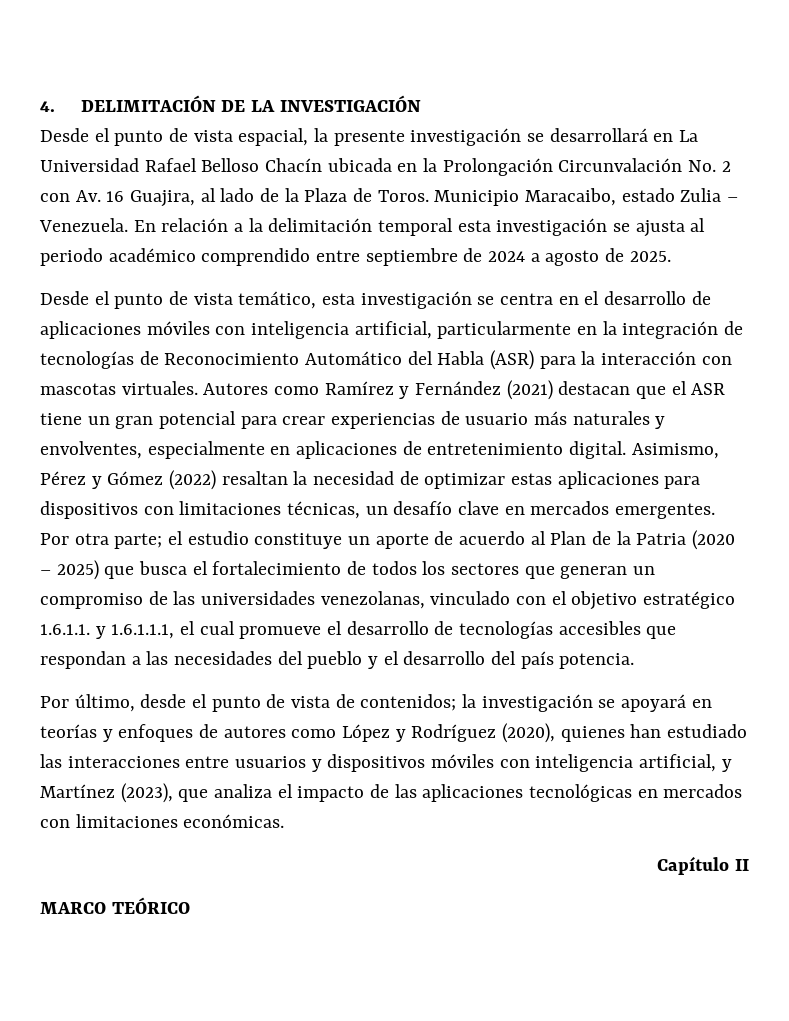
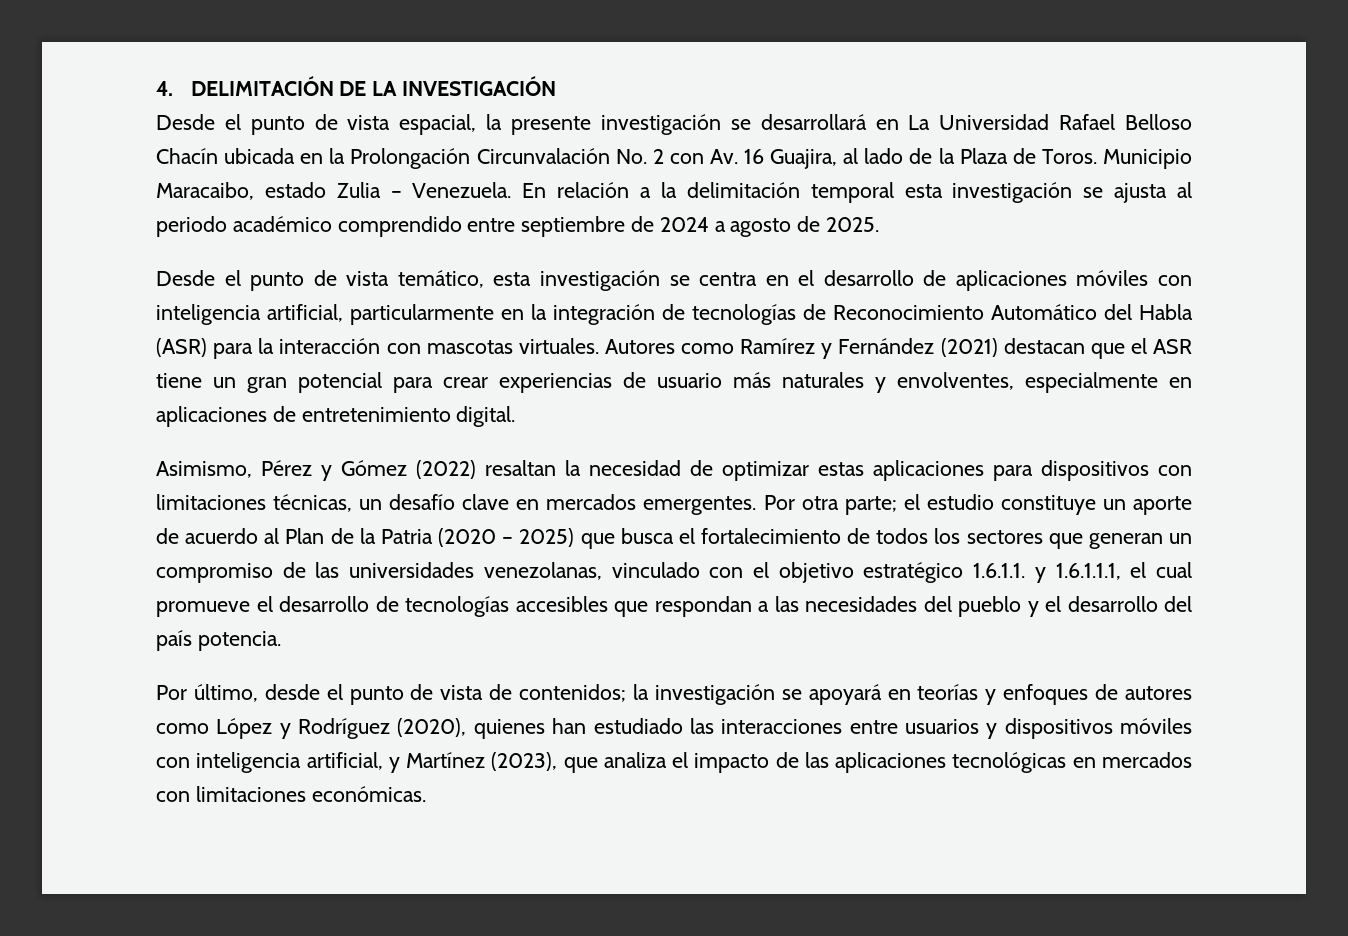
(627, 450) none -> (516, 416) //
[657,856,749,875] [40,897,190,914] // Capítulo II // MARCO TEÓRICO -> (426, 794) none

